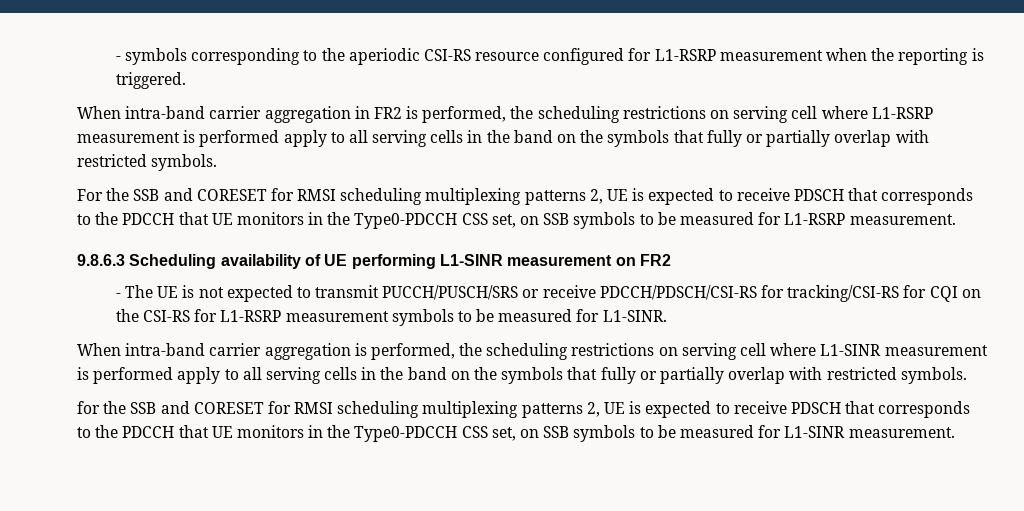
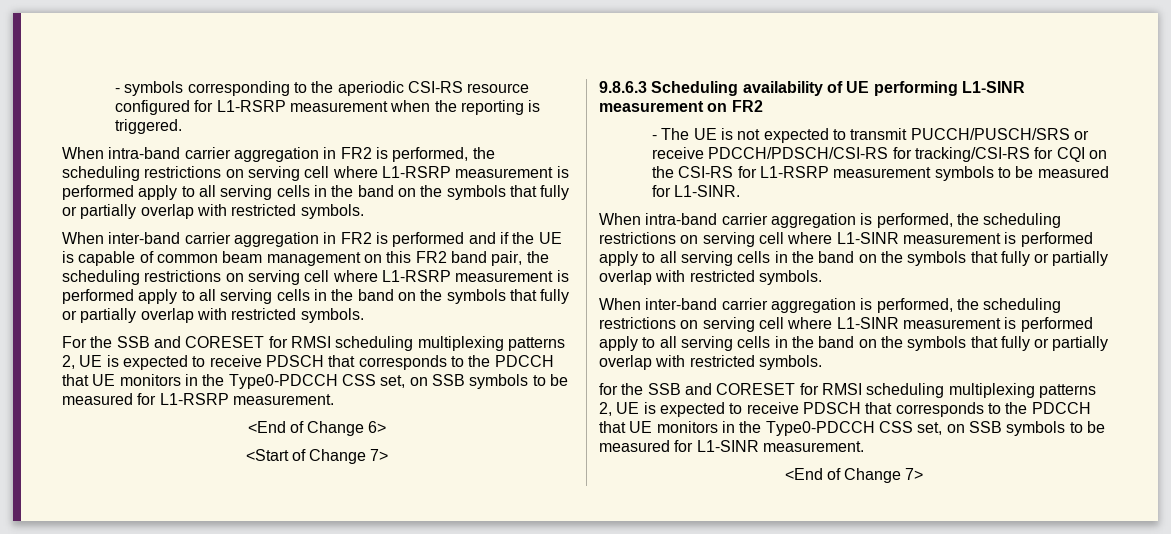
(218, 162) none -> [62,232,562,247] [62,251,549,266] [62,270,569,285] [62,289,570,304] [62,308,364,323] // When inter-band carrier aggregation in FR2 is performed and if the UE is capable of common beam management on this FR2 band pair, the scheduling restrictions on serving cell where L1-RSRP measurement is performed apply to all serving cells in the band on the symbols that fully or partially overlap with restricted symbols.
(956, 219) none -> [247,421,387,436] [245,449,389,464] // <End of Change 6> // <Start of Change 7>
(967, 375) none -> [599,298,1062,313] [599,317,1093,332] [599,336,1109,351] [599,355,822,370] // When inter-band carrier aggregation is performed, the scheduling restrictions on serving cell where L1-SINR measurement is performed apply to all serving cells in the band on the symbols that fully or partially overlap with restricted symbols.
(955, 432) none -> [784,468,924,483] // <End of Change 7>

